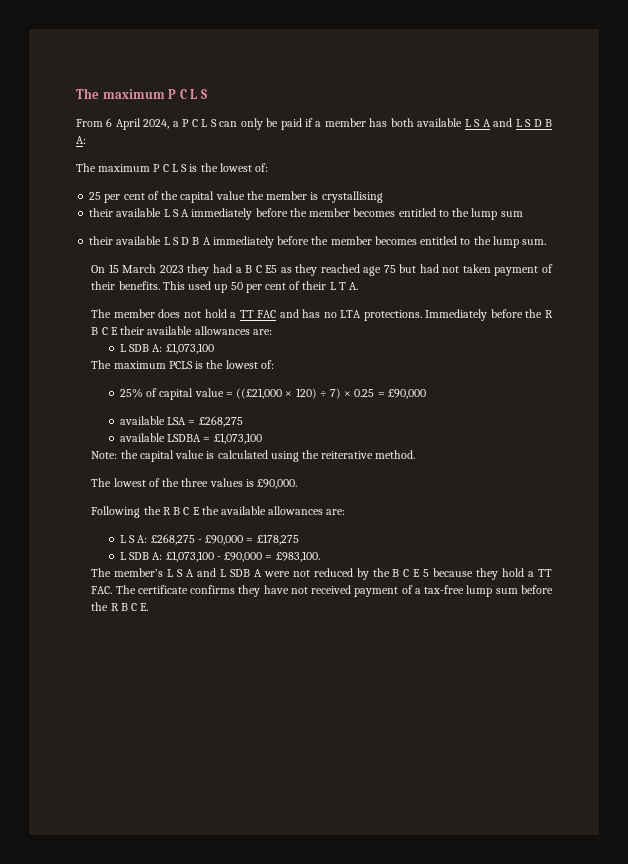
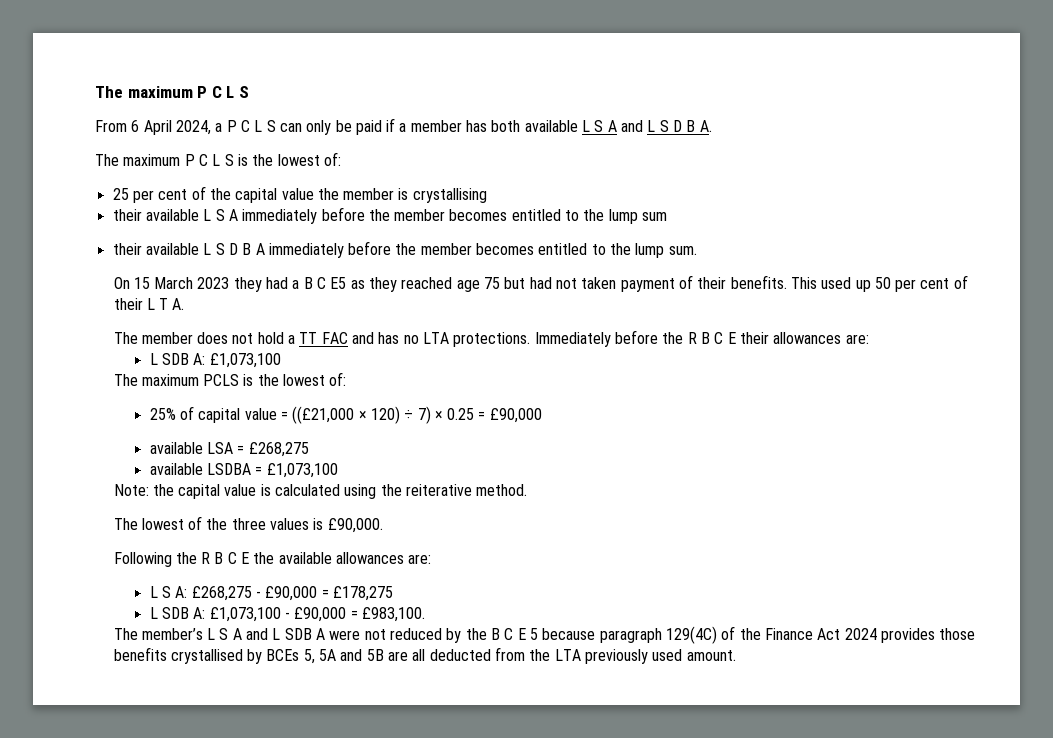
[76,136,86,144] A: -> [699,120,712,132] A.
[147,326,193,335] available -> (769, 338) none
[476,568,552,580] [91,585,553,597] [91,602,149,611] they hold a TT FAC. The certificate confirms they have not received payment of a tax-free lump sum before the R B C E. -> [599,626,976,644] [113,647,736,664] paragraph 129(4C) of the Finance Act 2024 provides those benefits crystallised by BCEs 5, 5A and 5B are all deducted from the LTA previously used amount.

